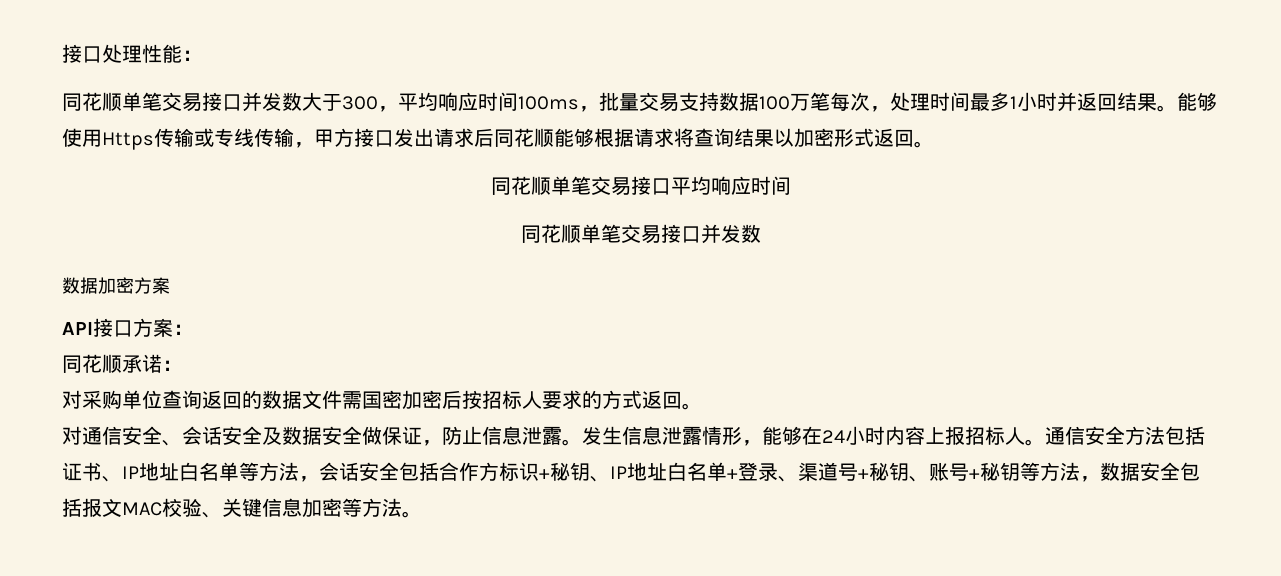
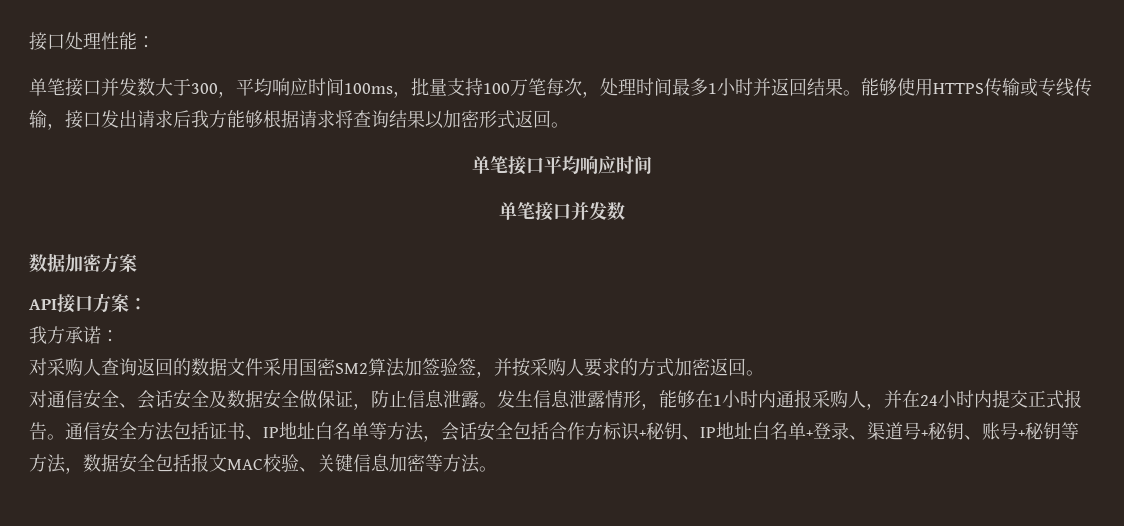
[62,92,202,112] 同花顺单笔交易 -> [29,78,65,96] 单笔
[639,92,759,112] 交易支持数据 -> [447,78,483,96] 支持
[102,132,154,150] Https -> [933,83,984,94] HTTPS
[314,128,354,147] 甲方 -> (65, 126) none
[494,128,554,147] 同花顺 -> [191,110,227,128] 我方
[490,176,631,196] 同花顺单笔交易 -> [472,156,508,174] 单笔
[520,224,661,244] 同花顺单笔交易 -> [499,202,535,220] 单笔
[62,354,122,373] 同花顺 -> [29,326,65,344] 我方
[122,390,162,409] 单位 -> [83,358,101,376] 人
[342,390,522,410] 需国密加密后按招标 -> [263,358,566,378] 采用国密SM2算法加签验签，并按采购
(642, 399) none -> [674,358,710,376] 加密
[822,426,1025,445] 24小时内容上报招标人 -> [713,389,1082,410] [29,422,47,440] 1小时内通报采购人，并在24小时内提交正式报告

